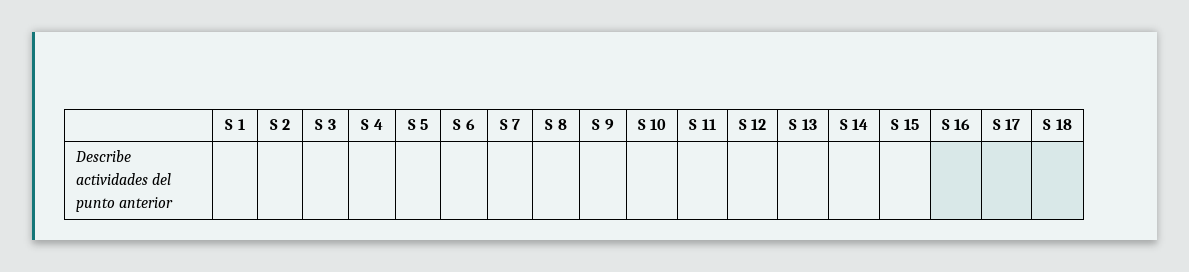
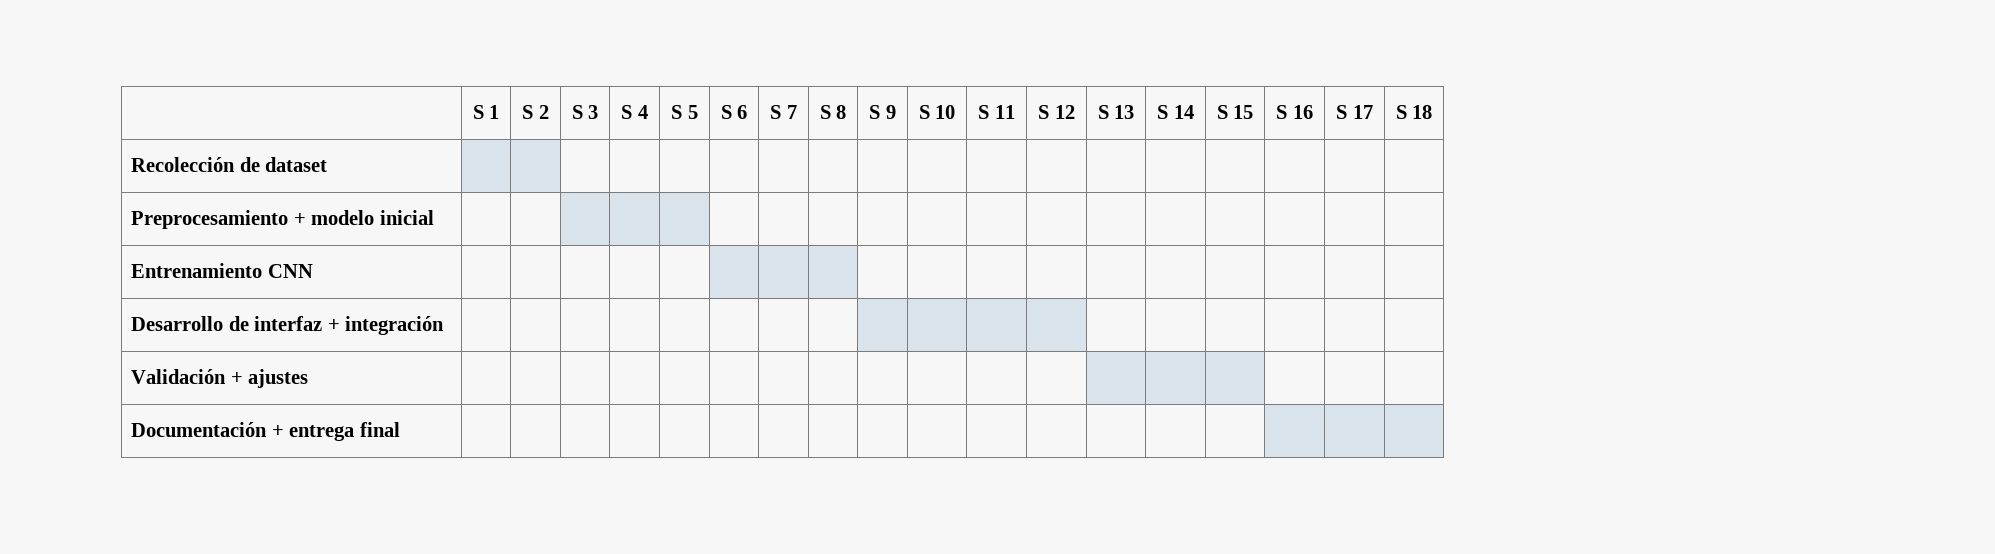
[74,150,131,162] [75,173,171,185] [75,197,173,212] Describe actividades del punto anterior -> [131,157,328,172] [131,210,434,229] [131,263,313,278] [131,316,445,335] [131,369,309,388] [131,422,400,441] Recolección de dataset | | | | | | | | | | | | | | | | | | // Preprocesamiento + modelo inicial | | | | | | | | | | | | | | | | | | // Entrenamiento CNN | | | | | | | | | | | | | | | | | | // Desarrollo de interfaz + integración | | | | | | | | | | | | | | | | | | // Validación + ajustes | | | | | | | | | | | | | | | | | | // Documentación + entrega final

